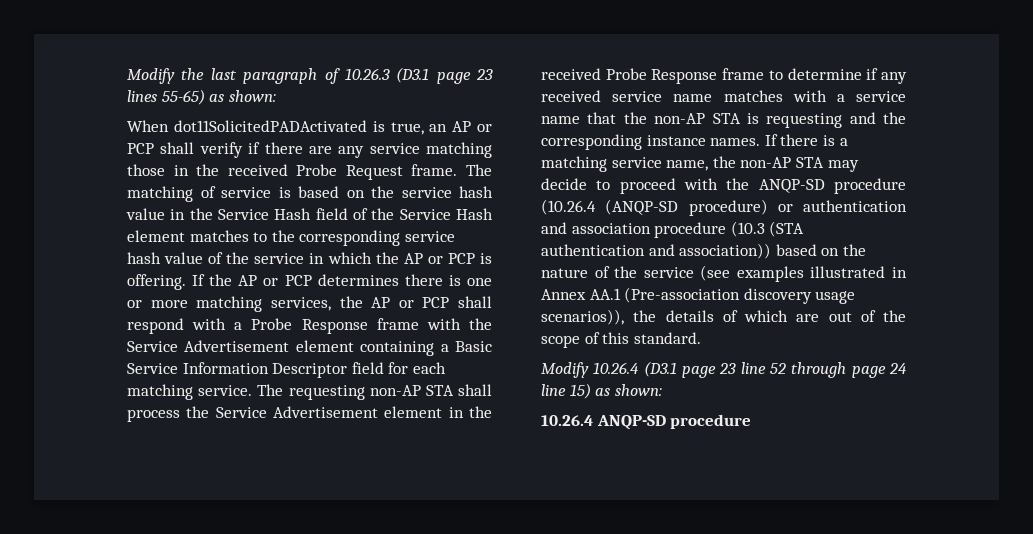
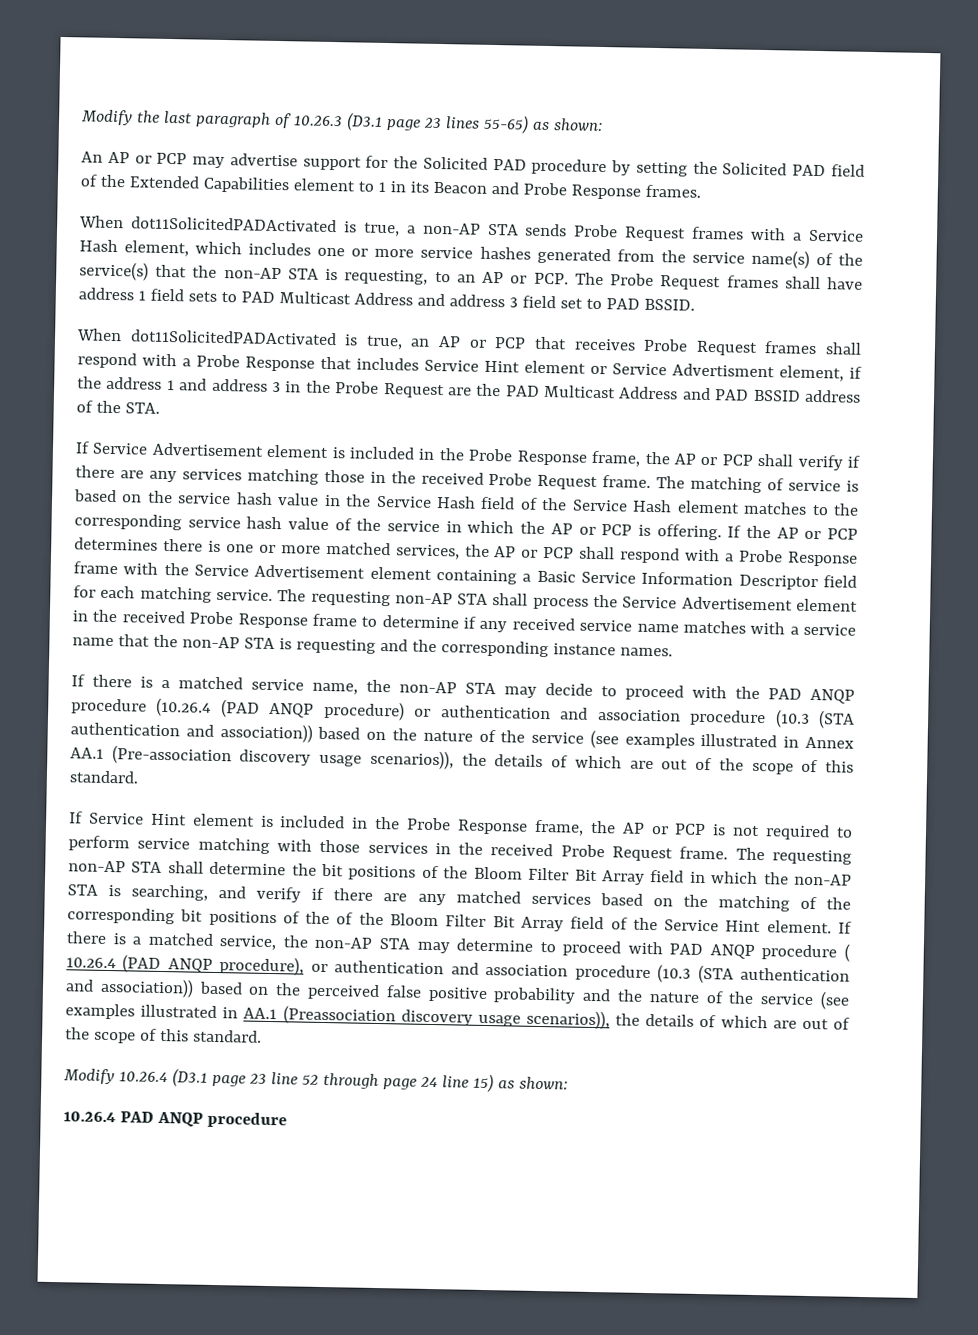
(276, 96) none -> [81,151,865,177] [80,174,701,200] [79,215,864,242] [79,239,864,269] [79,261,864,291] [78,287,695,311] // An AP or PCP may advertise support for the Solicited PAD procedure by setting the Solicited PAD field of the Extended Capabilities element to 1 in its Beacon and Probe Response frames. // When dot11SolicitedPADActivated is true, a non-AP STA sends Probe Request frames with a Service Hash element, which includes one or more service hashes generated from the service name(s) of the service(s) that the non-AP STA is requesting, to an AP or PCP. The Probe Request frames shall have address 1 field sets to PAD Multicast Address and address 3 field set to PAD BSSID.
(154, 148) none -> [533,336,863,356] [77,352,862,382] [77,376,862,403] [76,400,160,414] [75,441,753,467] that receives Probe Request frames shall respond with a Probe Response that includes Service Hint element or Service Advertisment element, if the address 1 and address 3 in the Probe Request are the PAD Multicast Address and PAD BSSID address of the STA. // If Service Advertisement element is included in the Probe Response frame, the AP or PCP
[369,143,420,154] service -> [181,468,242,481] services
[196,296,263,312] matching -> [325,541,391,556] matched
[764,134,848,146] [541,156,607,172] If there is a matching -> [71,674,243,690] // If there is a matched
[758,178,906,194] [541,199,679,215] ANQP-SD procedure (10.26.4 (ANQP-SD -> [768,688,855,704] [71,697,315,718] PAD ANQP procedure (10.26.4 (PAD ANQP
(701, 338) none -> [69,811,854,841] [68,835,852,865] [68,860,852,886] [67,884,851,912] [67,907,852,934] [66,931,850,962] [66,954,850,984] [65,977,850,1010] [65,1003,850,1030] [65,1027,262,1044] // If Service Hint element is included in the Probe Response frame, the AP or PCP is not required to perform service matching with those services in the received Probe Request frame. The requesting non-AP STA shall determine the bit positions of the Bloom Filter Bit Array field in which the non-AP STA is searching, and verify if there are any matched services based on the matching of the corresponding bit positions of the of the Bloom Filter Bit Array field of the Service Hint element. If there is a matched service, the non-AP STA may determine to proceed with PAD ANQP procedure ( 10.26.4 (PAD ANQP procedure), or authentication and association procedure (10.3 (STA authentication and association)) based on the perceived false positive probability and the nature of the service (see examples illustrated in AA.1 (Preassociation discovery usage scenarios)), the details of which are out of the scope of this standard.
[596,415,666,430] ANQP-SD -> [119,1111,203,1127] PAD ANQP

